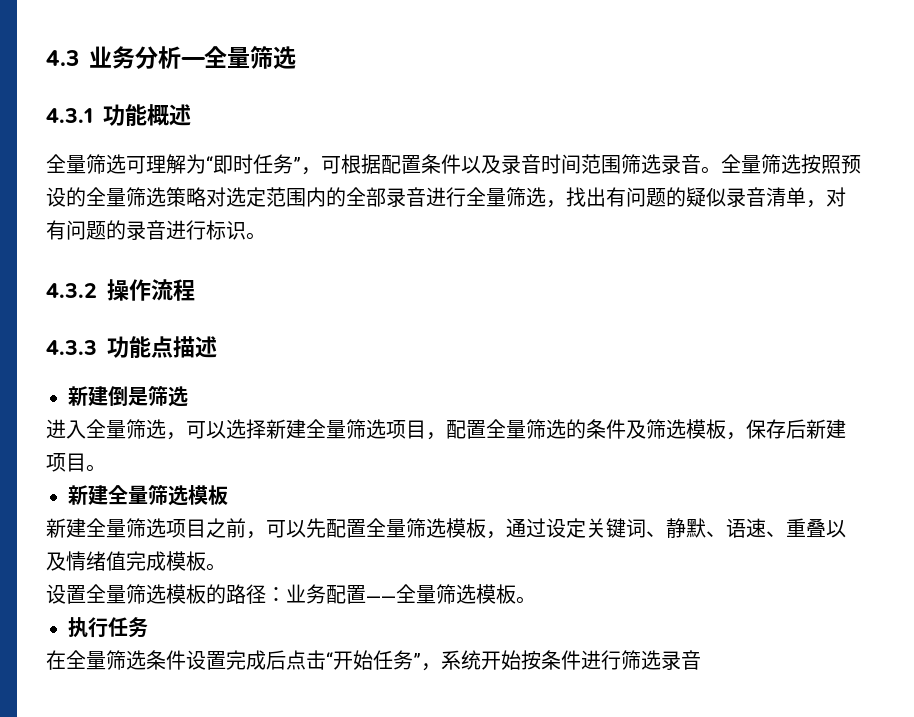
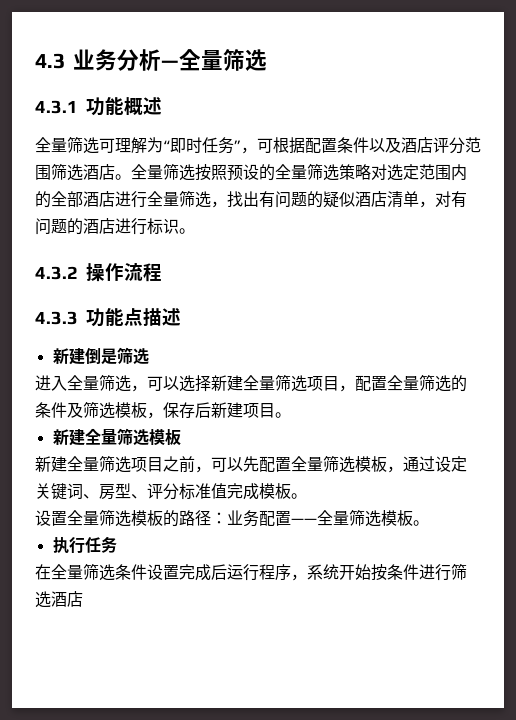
[501,154,581,174] 录音时间 -> [401,137,465,154] 酒店评分
[661,154,701,174] 录音 -> [83,164,115,180] 酒店
[386,187,426,207] 录音 -> [83,191,115,207] 酒店
[726,187,766,207] 录音 -> [355,191,387,207] 酒店
[126,220,166,240] 录音 -> [83,218,115,234] 酒店
[666,518,846,538] [46,551,106,571] 静默、语速、重叠以及情绪 -> [99,483,211,500] 房型、评分标准
[286,650,421,670] 点击“开始任务” -> [227,564,291,581] 运行程序
[661,650,701,670] 录音 -> [51,591,83,607] 酒店

